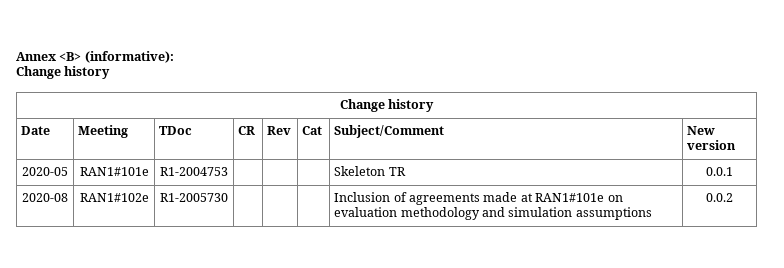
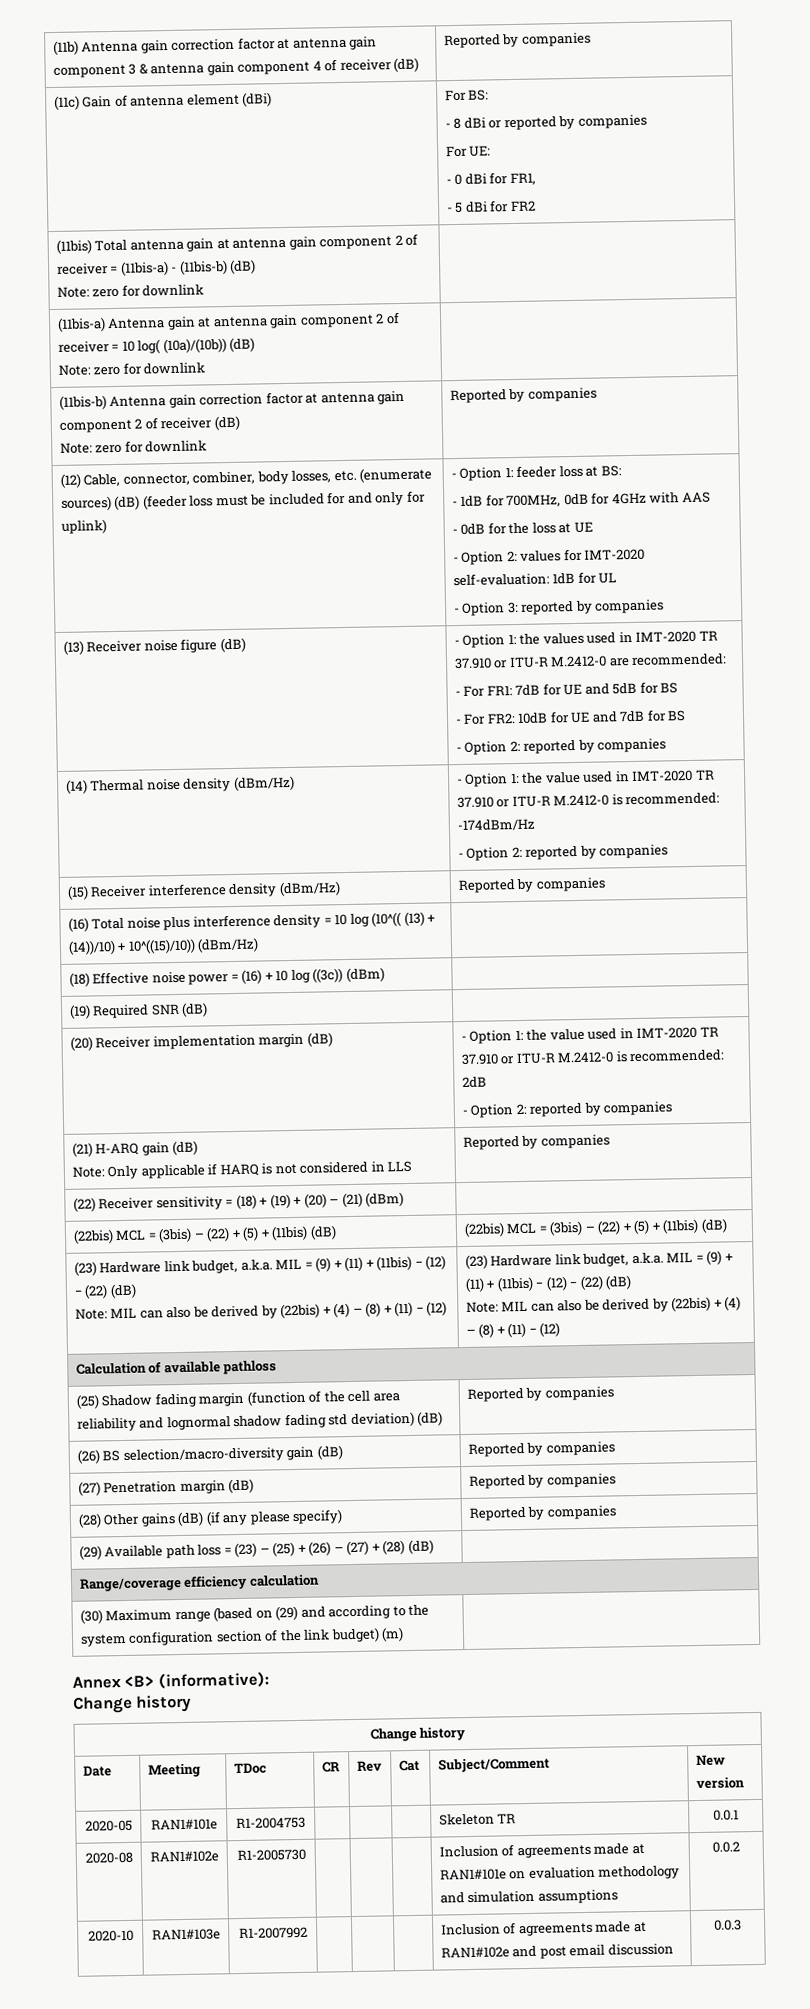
(16, 56) none -> [52,36,378,56] [52,57,420,79] [443,32,591,49] [53,92,273,111] [444,89,490,102] [444,114,647,131] [445,145,492,158] [445,172,536,186] [446,200,536,214] [55,233,419,254] [56,259,257,276] [56,284,205,298] [56,312,400,332] [57,337,256,354] [57,362,206,376] [58,390,406,410] [58,415,240,433] [59,440,208,454] [449,387,597,404] [59,467,433,488] [60,490,426,511] [60,519,107,534] [450,465,622,481] [451,491,711,508] [451,521,593,535] [452,548,646,565] [452,571,618,587] [453,599,665,616] [62,637,246,655] [453,630,718,648] [453,653,728,670] [454,681,679,697] [455,709,687,725] [455,738,667,755] [65,775,295,794] [456,769,715,787] [456,792,721,809] [456,818,535,832] [457,844,669,861] [66,881,341,900] [457,877,606,894] [67,911,436,932] [67,937,260,955] [68,967,385,987] [68,1002,209,1019] [69,1032,333,1051] [460,1026,719,1044] [460,1049,726,1066] [461,1076,487,1089] [461,1101,673,1118] [71,1140,199,1157] [71,1160,413,1180] [462,1134,610,1151] [72,1192,405,1212] [72,1225,337,1244] [463,1218,728,1238] [73,1255,447,1276] [73,1283,137,1299] [74,1301,448,1320] [464,1250,733,1269] [464,1275,633,1292] [465,1296,742,1313] [465,1322,561,1338] [75,1360,278,1375] [75,1390,400,1409] [76,1411,444,1432] [466,1386,614,1402] [76,1445,343,1464] [467,1441,615,1457] [77,1478,255,1496] [468,1473,616,1489] [77,1509,344,1528] [468,1505,617,1521] [78,1539,434,1560] [78,1574,320,1592] [79,1604,430,1624] [79,1627,405,1647] (11b) Antenna gain correction factor at antenna gain component 3 & antenna gain component 4 of receiver (dB) | Reported by companies // (11c) Gain of antenna element (dBi) | For BS: // - 8 dBi or reported by companies // For UE: // - 0 dBi for FR1, // - 5 dBi for FR2 // (11bis) Total antenna gain at antenna gain component 2 of receiver = (11bis-a) - (11bis-b) (dB) // Note: zero for downlink | // (11bis-a) Antenna gain at antenna gain component 2 of receiver = 10 log( (10a)/(10b)) (dB) // Note: zero for downlink | // (11bis-b) Antenna gain correction factor at antenna gain component 2 of receiver (dB) // Note: zero for downlink | Reported by companies // (12) Cable, connector, combiner, body losses, etc. (enumerate sources) (dB) (feeder loss must be included for and only for uplink) | - Option 1: feeder loss at BS: // - 1dB for 700MHz, 0dB for 4GHz with AAS // - 0dB for the loss at UE // - Option 2: values for IMT-2020 self-evaluation: 1dB for UL // - Option 3: reported by companies // (13) Receiver noise figure (dB) | - Option 1: the values used in IMT-2020 TR 37.910 or ITU-R M.2412-0 are recommended: // - For FR1: 7dB for UE and 5dB for BS // - For FR2: 10dB for UE and 7dB for BS // - Option 2: reported by companies // (14) Thermal noise density (dBm/Hz) | - Option 1: the value used in IMT-2020 TR 37.910 or ITU-R M.2412-0 is recommended: -174dBm/Hz // - Option 2: reported by companies // (15) Receiver interference density (dBm/Hz) | Reported by companies // (16) Total noise plus interference density = 10 log (10^(( (13) + (14))/10) + 10^((15)/10)) (dBm/Hz) | // (18) Effective noise power = (16) + 10 log ((3c)) (dBm) | // (19) Required SNR (dB) | // (20) Receiver implementation margin (dB) | - Option 1: the value used in IMT-2020 TR 37.910 or ITU-R M.2412-0 is recommended: 2dB // - Option 2: reported by companies // (21) H-ARQ gain (dB) // Note: Only applicable if HARQ is not considered in LLS | Reported by companies // (22) Receiver sensitivity = (18) + (19) + (20) – (21) (dBm) | // (22bis) MCL = (3bis) – (22) + (5) + (11bis) (dB) | (22bis) MCL = (3bis) – (22) + (5) + (11bis) (dB) // (23) Hardware link budget, a.k.a. MIL = (9) + (11) + (11bis) − (12) − (22) (dB) // Note: MIL can also be derived by (22bis) + (4) – (8) + (11) − (12) | (23) Hardware link budget, a.k.a. MIL = (9) + (11) + (11bis) − (12) − (22) (dB) // Note: MIL can also be derived by (22bis) + (4) – (8) + (11) − (12) // Calculation of available pathloss // (25) Shadow fading margin (function of the cell area reliability and lognormal shadow fading std deviation) (dB) | Reported by companies // (26) BS selection/macro-diversity gain (dB) | Reported by companies // (27) Penetration margin (dB) | Reported by companies // (28) Other gains (dB) (if any please specify) | Reported by companies // (29) Available path loss = (23) – (25) + (26) – (27) + (28) (dB) | // Range/coverage efficiency calculation // (30) Maximum range (based on (29) and according to the system configuration section of the link budget) (m) | //
(733, 197) none -> [87,1929,134,1942] [151,1928,221,1941] [238,1926,308,1940] [440,1921,647,1937] [440,1943,674,1959] [714,1919,742,1931] // 2020-10 | RAN1#103e | R1-2007992 | | | | Inclusion of agreements made at RAN1#102e and post email discussion | 0.0.3

